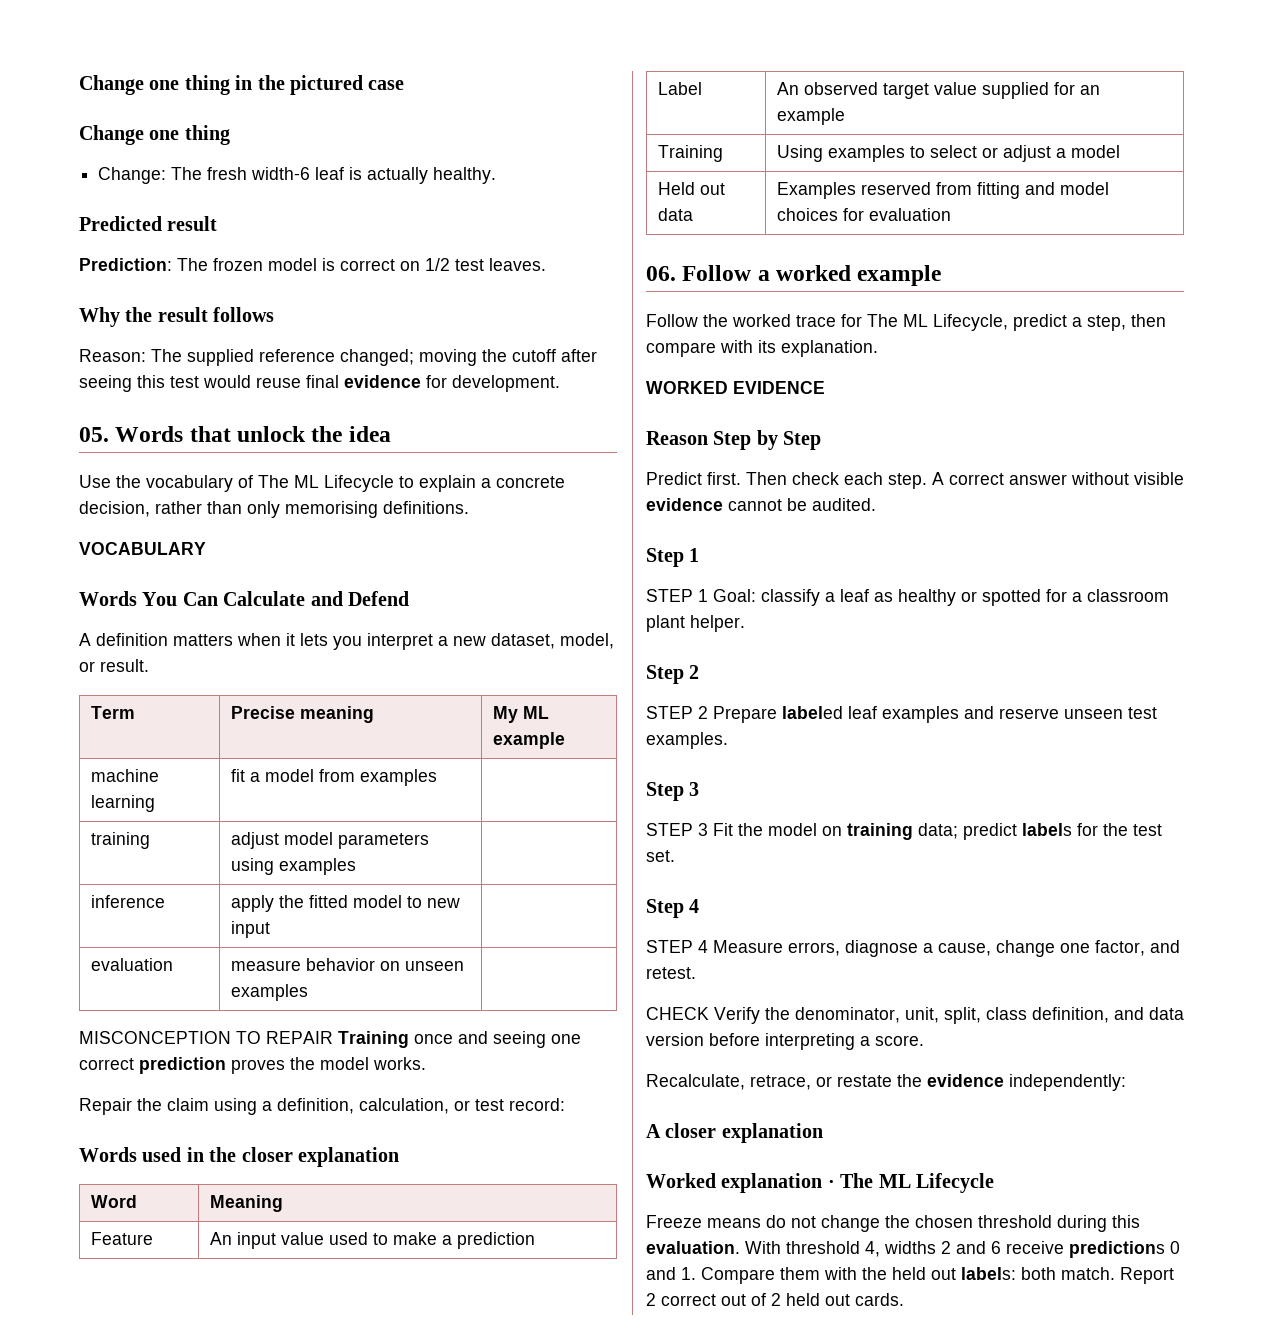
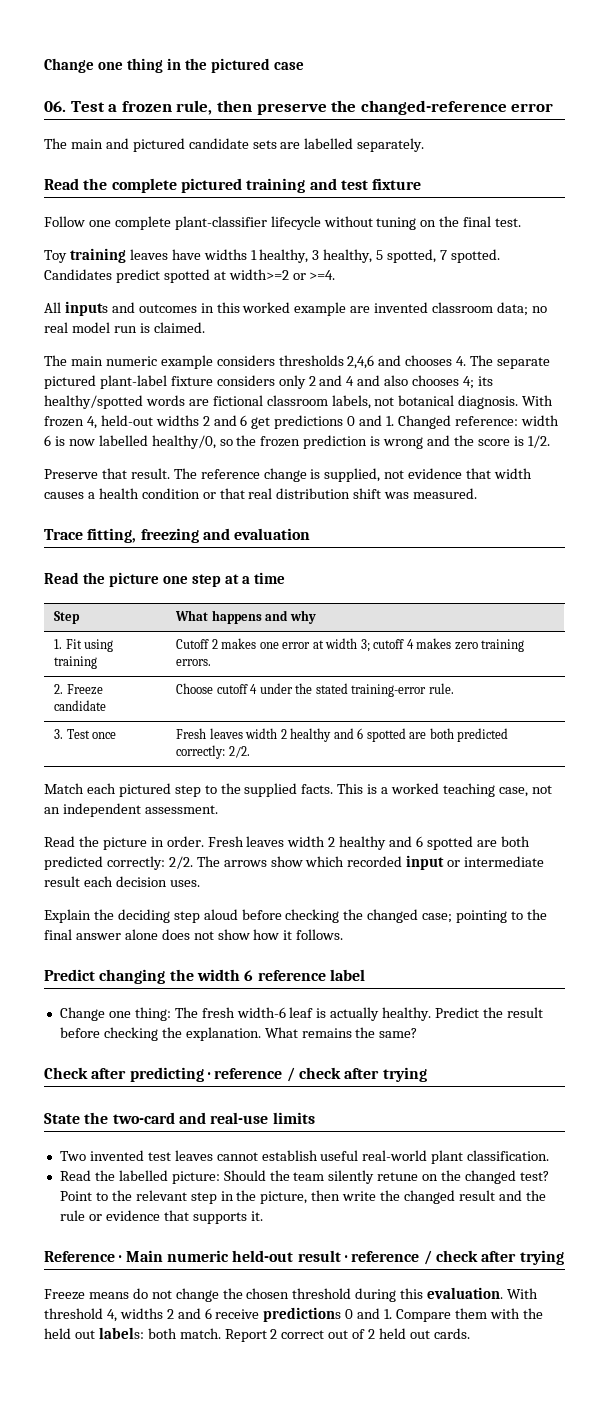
[79,125,230,145] [98,167,167,184] // Change one thing // Change: -> [44,100,554,115] [44,138,425,152] [44,178,422,193] [44,216,522,230] [44,248,500,263] [44,269,336,283] [44,301,547,316] [44,322,205,333] [44,355,551,369] [44,375,493,389] [44,395,554,409] [44,415,559,429] [44,435,550,449] [44,468,533,482] [44,488,478,499] [44,528,311,543] [44,572,286,587] [54,611,81,624] [175,610,316,624] [54,639,114,652] [54,656,98,669] [176,638,525,652] [176,659,212,666] [54,684,103,695] [54,700,107,711] [176,683,454,697] [54,729,117,739] [176,728,509,742] [176,745,250,759] [44,783,552,797] [44,803,218,817] [44,836,530,850] [44,855,545,870] [44,876,200,887] [44,909,547,923] [44,929,344,940] [44,969,365,984] [59,1007,171,1021] // 06. Test a frozen rule, then preserve the changed-reference error // The main and pictured candidate sets are labelled separately. // Read the complete pictured training and test fixture // Follow one complete plant-classifier lifecycle without tuning on the final test. // Toy training leaves have widths 1 healthy, 3 healthy, 5 spotted, 7 spotted. Candidates predict spotted at width>=2 or >=4. // All inputs and outcomes in this worked example are invented classroom data; no real model run is claimed. // The main numeric example considers thresholds 2,4,6 and chooses 4. The separate pictured plant-label fixture considers only 2 and 4 and also chooses 4; its healthy/spotted words are fictional classroom labels, not botanical diagnosis. With frozen 4, held-out widths 2 and 6 get predictions 0 and 1. Changed reference: width 6 is now labelled healthy/0, so the frozen prediction is wrong and the score is 1/2. // Preserve that result. The reference change is supplied, not evidence that width causes a health condition or that real distribution shift was measured. // Trace fitting, freezing and evaluation // Read the picture one step at a time // Step | What happens and why // 1. Fit using training | Cutoff 2 makes one error at width 3; cutoff 4 makes zero training errors. // 2. Freeze candidate | Choose cutoff 4 under the stated training-error rule. // 3. Test once | Fresh leaves width 2 healthy and 6 spotted are both predicted correctly: 2/2. // Match each pictured step to the supplied facts. This is a worked teaching case, not an independent assessment. // Read the picture in order. Fresh leaves width 2 healthy and 6 spotted are both predicted correctly: 2/2. The arrows show which recorded input or intermediate result each decision uses. // Explain the deciding step aloud before checking the changed case; pointing to the final answer alone does not show how it follows. // Predict changing the width 6 reference label // Change one thing:
[79,216,218,231] [79,258,546,271] [79,307,275,327] [79,349,597,366] [79,375,560,392] [79,426,391,442] [79,475,565,492] [79,501,469,518] [79,542,206,555] [79,591,409,606] [79,633,614,650] [79,659,149,672] [90,706,135,719] [230,706,374,723] [492,706,549,723] [492,732,565,749] [90,769,159,782] [90,795,155,812] [230,769,437,786] [90,832,150,849] [230,832,429,849] [230,858,356,875] [90,895,165,908] [230,895,460,912] [230,921,270,938] [90,958,173,971] [230,958,464,971] [230,984,308,1001] [79,1031,581,1048] [79,1057,426,1074] [79,1098,565,1115] [79,1147,399,1167] [90,1195,137,1208] [209,1195,283,1212] [90,1232,153,1245] [209,1232,535,1249] [657,82,702,95] [776,82,1100,99] [776,108,845,125] [657,145,723,162] [776,145,1120,162] [657,182,725,195] [657,208,693,221] [776,182,1109,199] [776,208,951,221] [646,265,942,286] [646,314,1166,331] [646,340,878,357] [646,381,825,394] [646,430,822,450] [646,472,1184,489] [646,498,876,511] [646,548,700,567] [646,589,1169,606] [646,615,745,632] [646,665,700,684] [646,706,1157,723] [646,732,728,749] [646,782,700,801] [646,823,1162,840] [646,850,675,862] [646,899,700,918] [646,940,1180,957] [646,967,696,979] [646,1007,1184,1024] [646,1033,924,1050] [646,1074,1126,1091] [646,1123,823,1143] [646,1173,994,1193] // Predicted result // Prediction: The frozen model is correct on 1/2 test leaves. // Why the result follows // Reason: The supplied reference changed; moving the cutoff after seeing this test would reuse final evidence for development. // 05. Words that unlock the idea // Use the vocabulary of The ML Lifecycle to explain a concrete decision, rather than only memorising definitions. // VOCABULARY // Words You Can Calculate and Defend // A definition matters when it lets you interpret a new dataset, model, or result. // Term | Precise meaning | My ML example // machine learning | fit a model from examples | // training | adjust model parameters using examples | // inference | apply the fitted model to new input | // evaluation | measure behavior on unseen examples | // MISCONCEPTION TO REPAIR Training once and seeing one correct prediction proves the model works. // Repair the claim using a definition, calculation, or test record: // Words used in the closer explanation // Word | Meaning // Feature | An input value used to make a prediction // Label | An observed target value supplied for an example // Training | Using examples to select or adjust a model // Held out data | Examples reserved from fitting and model choices for evaluation // 06. Follow a worked example // Follow the worked trace for The ML Lifecycle, predict a step, then compare with its explanation. // WORKED EVIDENCE // Reason Step by Step // Predict first. Then check each step. A correct answer without visible evidence cannot be audited. // Step 1 // STEP 1 Goal: classify a leaf as healthy or spotted for a classroom plant helper. // Step 2 // STEP 2 Prepare labeled leaf examples and reserve unseen test examples. // Step 3 // STEP 3 Fit the model on training data; predict labels for the test set. // Step 4 // STEP 4 Measure errors, diagnose a cause, change one factor, and retest. // CHECK Verify the denominator, unit, split, class definition, and data version before interpreting a score. // Recalculate, retrace, or restate the evidence independently: // A closer explanation // Worked explanation · The ML Lifecycle -> [435,1007,543,1018] [59,1027,418,1041] [44,1067,427,1082] [44,1112,315,1124] [59,1150,550,1164] [59,1170,549,1184] [59,1190,546,1204] [59,1210,263,1224] [44,1250,564,1265] Predict the result before checking the explanation. What remains the same? // Check after predicting · reference / check after trying // State the two-card and real-use limits // Two invented test leaves cannot establish useful real-world plant classification. // Read the labelled picture: Should the team silently retune on the changed test? Point to the relevant step in the picture, then write the changed result and the rule or evidence that supports it. // Reference · Main numeric held-out result · reference / check after trying

